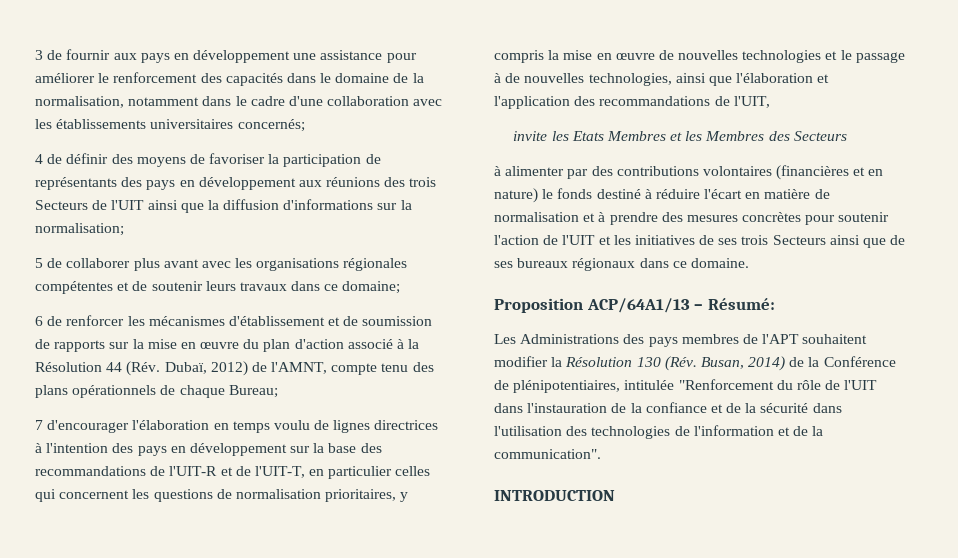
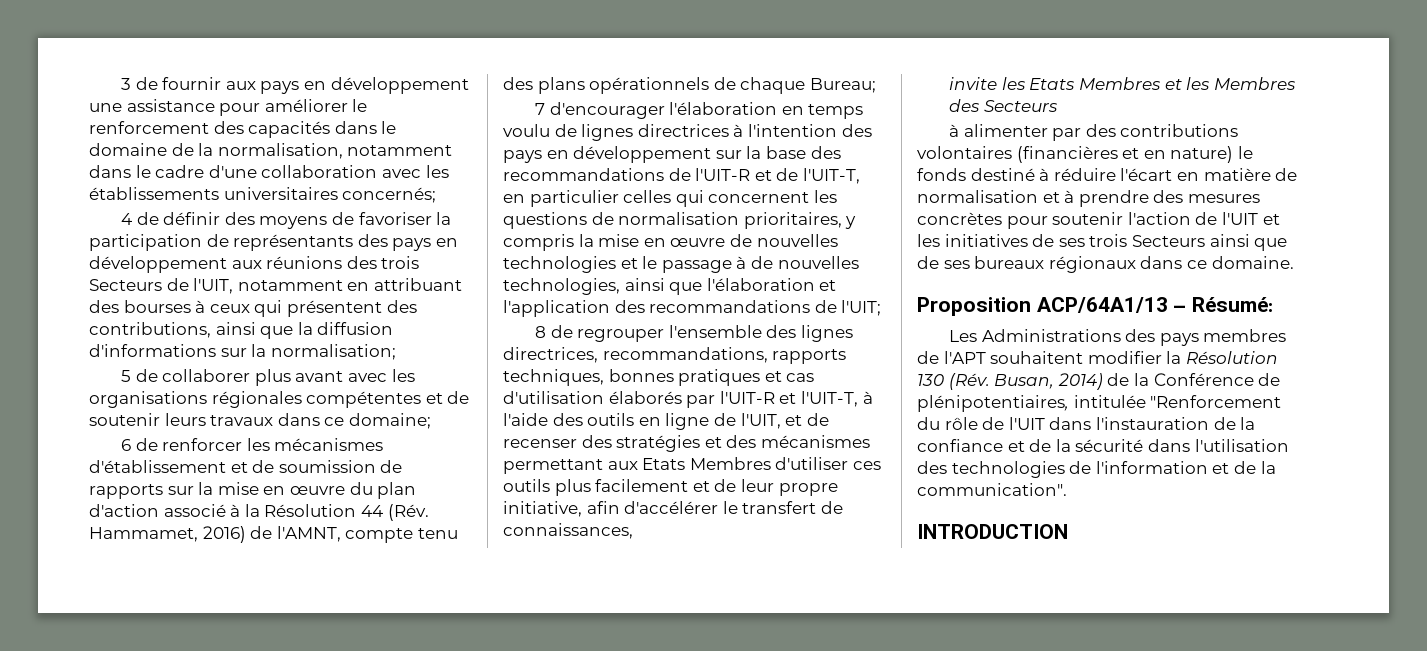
[111,200,145,210] l'UIT -> [193,278,462,294] [89,300,417,317] [89,322,211,338] l'UIT, notamment en attribuant des bourses à ceux qui présentent des contributions,
[164,361,248,376] Dubaï, 2012) -> [89,526,246,543] Hammamet, 2016)
[733,96,770,108] l'UIT, -> [841,300,882,316] [534,325,853,342] [503,347,847,364] [503,369,815,386] [503,391,873,408] [503,413,829,430] [503,435,870,452] [503,457,881,474] [503,479,838,496] [503,501,843,517] [503,523,633,539] l'UIT; // 8 de regrouper l'ensemble des lignes directrices, recommandations, rapports techniques, bonnes pratiques et cas d'utilisation élaborés par l'UIT-R et l'UIT-T, à l'aide des outils en ligne de l'UIT, et de recenser des stratégies et des mécanismes permettant aux Etats Membres d'utiliser ces outils plus facilement et de leur propre initiative, afin d'accélérer le transfert de connaissances,

